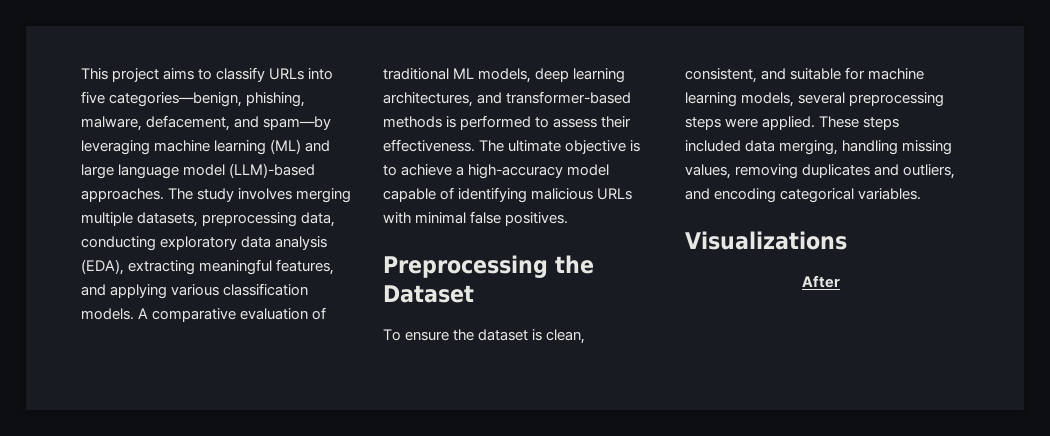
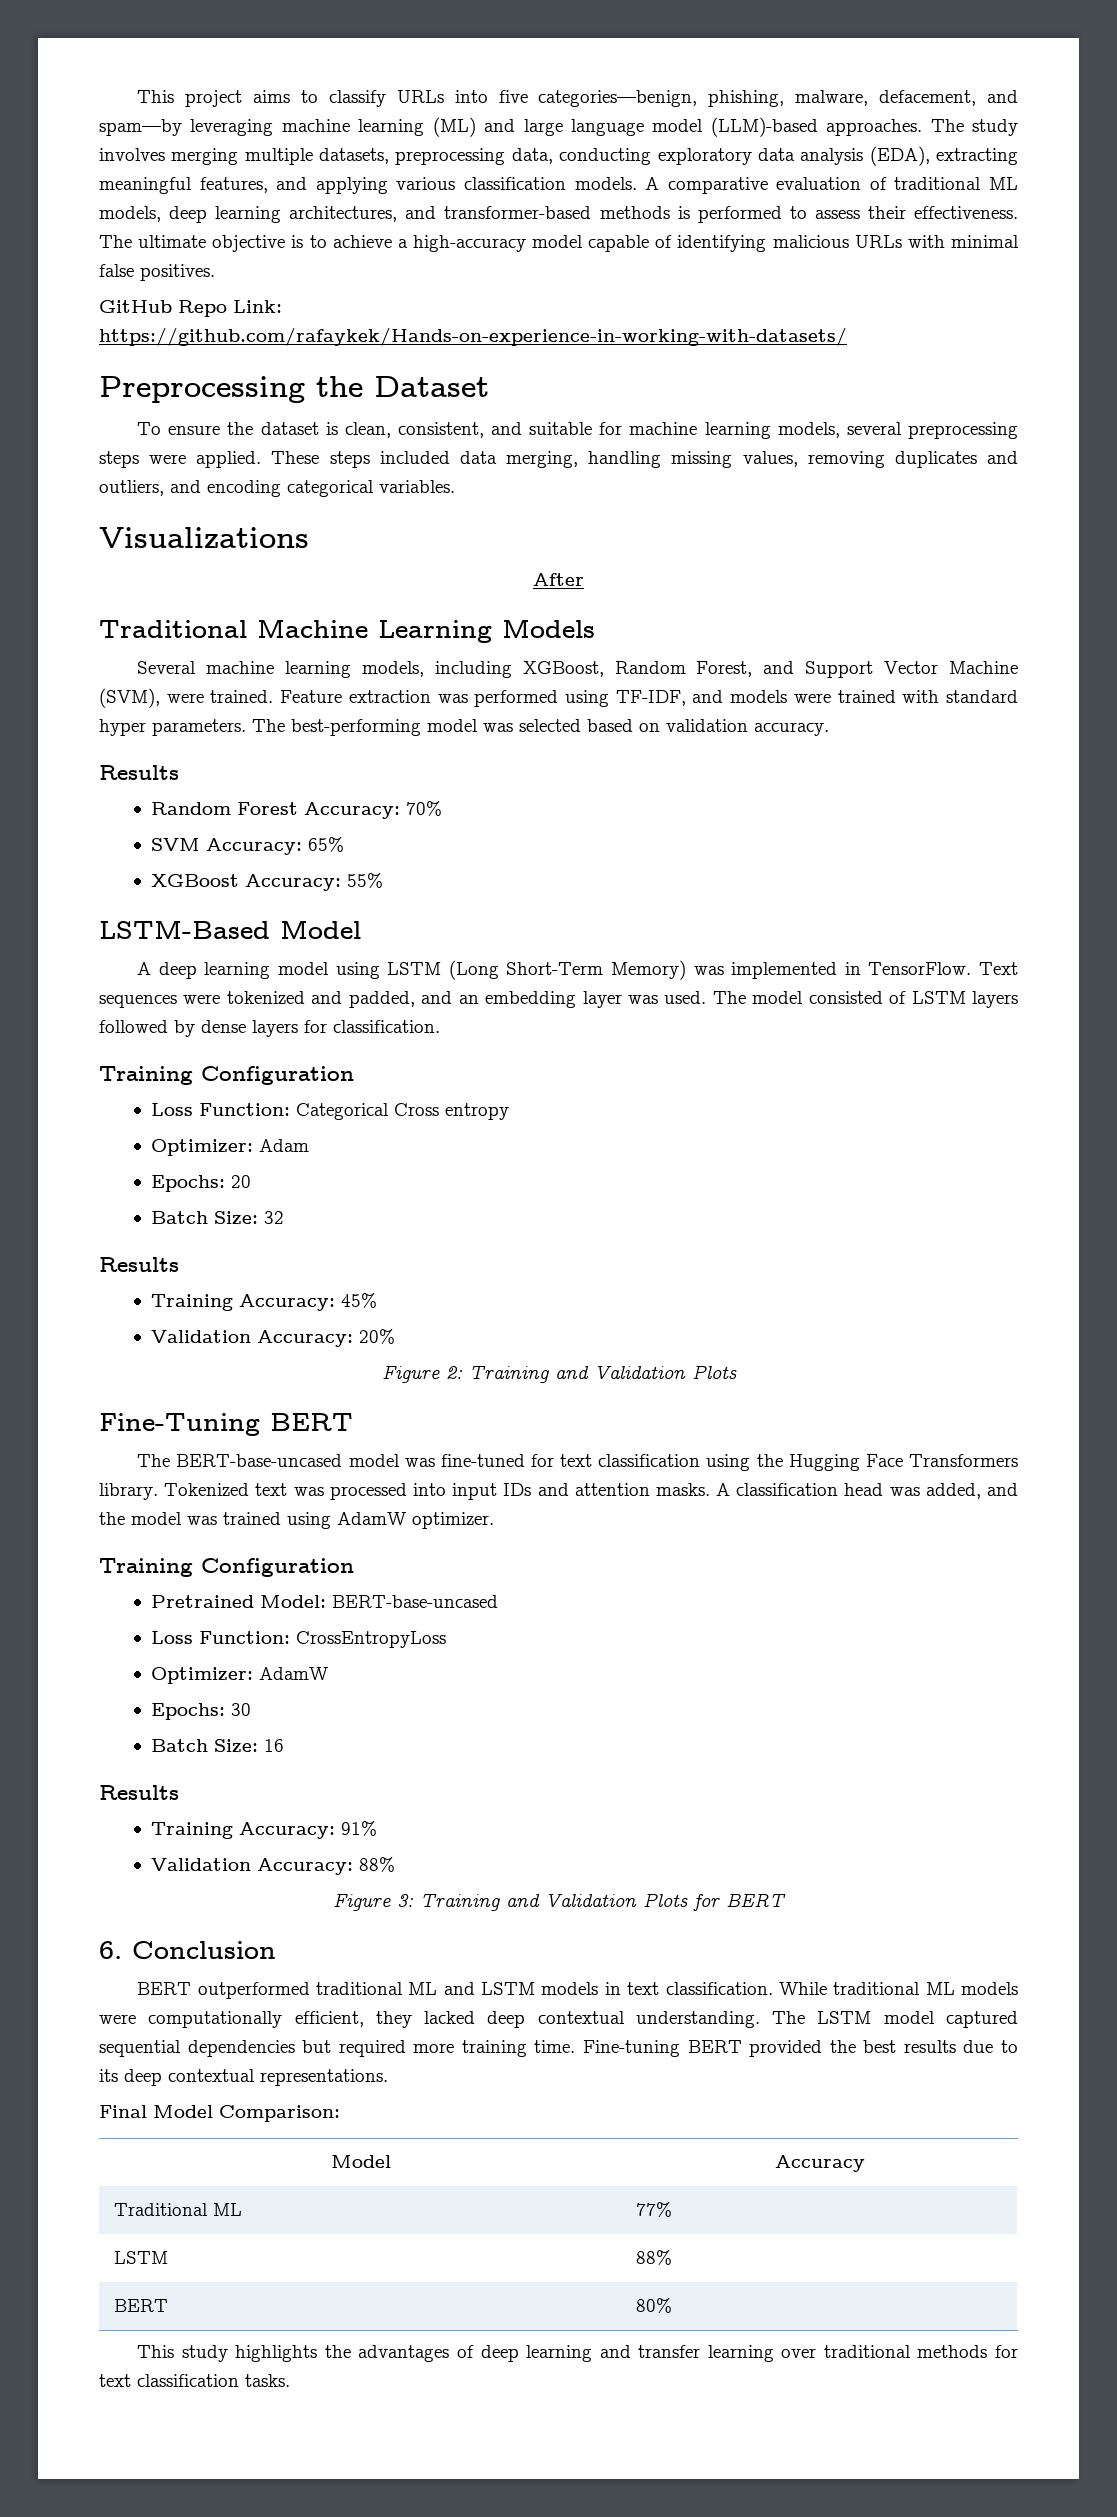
(569, 219) none -> [99,300,282,317] [99,327,847,346] // GitHub Repo Link: https://github.com/rafaykek/Hands-on-experience-in-working-with-datasets/
(840, 281) none -> [99,619,595,643] [137,661,1019,678] [99,688,1018,708] [99,719,829,736] [99,765,179,780] [151,801,443,819] [151,837,345,855] [151,873,384,891] [99,920,361,939] [137,960,1019,980] [99,991,1018,1008] [99,1020,440,1037] [99,1066,354,1085] [151,1103,510,1120] [151,1139,310,1156] [151,1175,252,1192] [151,1211,285,1226] [99,1257,179,1272] [151,1293,378,1311] [151,1329,396,1347] [381,1365,737,1383] [99,1413,353,1436] [137,1454,1018,1471] [99,1483,1018,1500] [99,1512,494,1529] [99,1558,354,1577] [151,1595,499,1608] [151,1631,447,1648] [151,1667,329,1684] [151,1703,252,1720] [151,1739,285,1754] [99,1785,179,1800] [151,1821,378,1839] [151,1857,396,1875] [333,1893,786,1911] [99,1941,276,1959] [137,1982,1018,1999] [99,2011,1018,2028] [99,2040,1018,2057] [99,2069,388,2086] [99,2105,340,2122] [330,2155,391,2168] [774,2155,865,2172] [113,2203,242,2216] [635,2202,672,2217] [113,2251,168,2264] [635,2250,672,2265] [113,2299,168,2312] [635,2298,672,2313] [137,2345,1018,2362] [99,2374,290,2387] // Traditional Machine Learning Models // Several machine learning models, including XGBoost, Random Forest, and Support Vector Machine (SVM), were trained. Feature extraction was performed using TF-IDF, and models were trained with standard hyper parameters. The best-performing model was selected based on validation accuracy. // Results // Random Forest Accuracy: 70% // SVM Accuracy: 65% // XGBoost Accuracy: 55% // LSTM-Based Model // A deep learning model using LSTM (Long Short-Term Memory) was implemented in TensorFlow. Text sequences were tokenized and padded, and an embedding layer was used. The model consisted of LSTM layers followed by dense layers for classification. // Training Configuration // Loss Function: Categorical Cross entropy // Optimizer: Adam // Epochs: 20 // Batch Size: 32 // Results // Training Accuracy: 45% // Validation Accuracy: 20% // Figure 2: Training and Validation Plots // Fine-Tuning BERT // The BERT-base-uncased model was fine-tuned for text classification using the Hugging Face Transformers library. Tokenized text was processed into input IDs and attention masks. A classification head was added, and the model was trained using AdamW optimizer. // Training Configuration // Pretrained Model: BERT-base-uncased // Loss Function: CrossEntropyLoss // Optimizer: AdamW // Epochs: 30 // Batch Size: 16 // Results // Training Accuracy: 91% // Validation Accuracy: 88% // Figure 3: Training and Validation Plots for BERT // 6. Conclusion // BERT outperformed traditional ML and LSTM models in text classification. While traditional ML models were computationally efficient, they lacked deep contextual understanding. The LSTM model captured sequential dependencies but required more training time. Fine-tuning BERT provided the best results due to its deep contextual representations. // Final Model Comparison: // Model | Accuracy // Traditional ML | 77% // LSTM | 88% // BERT | 80% // This study highlights the advantages of deep learning and transfer learning over traditional methods for text classification tasks.

